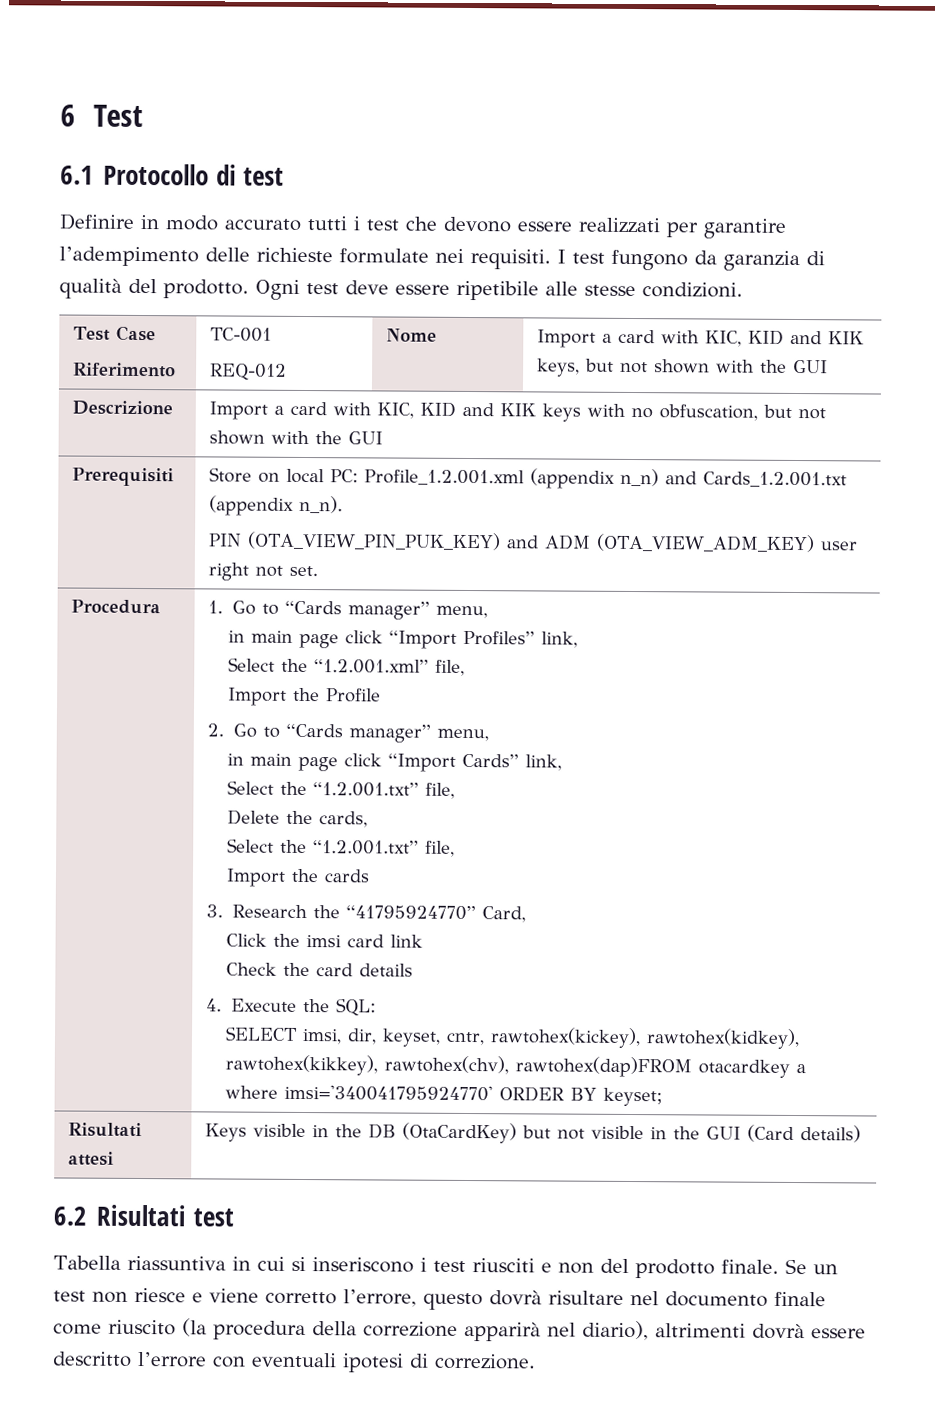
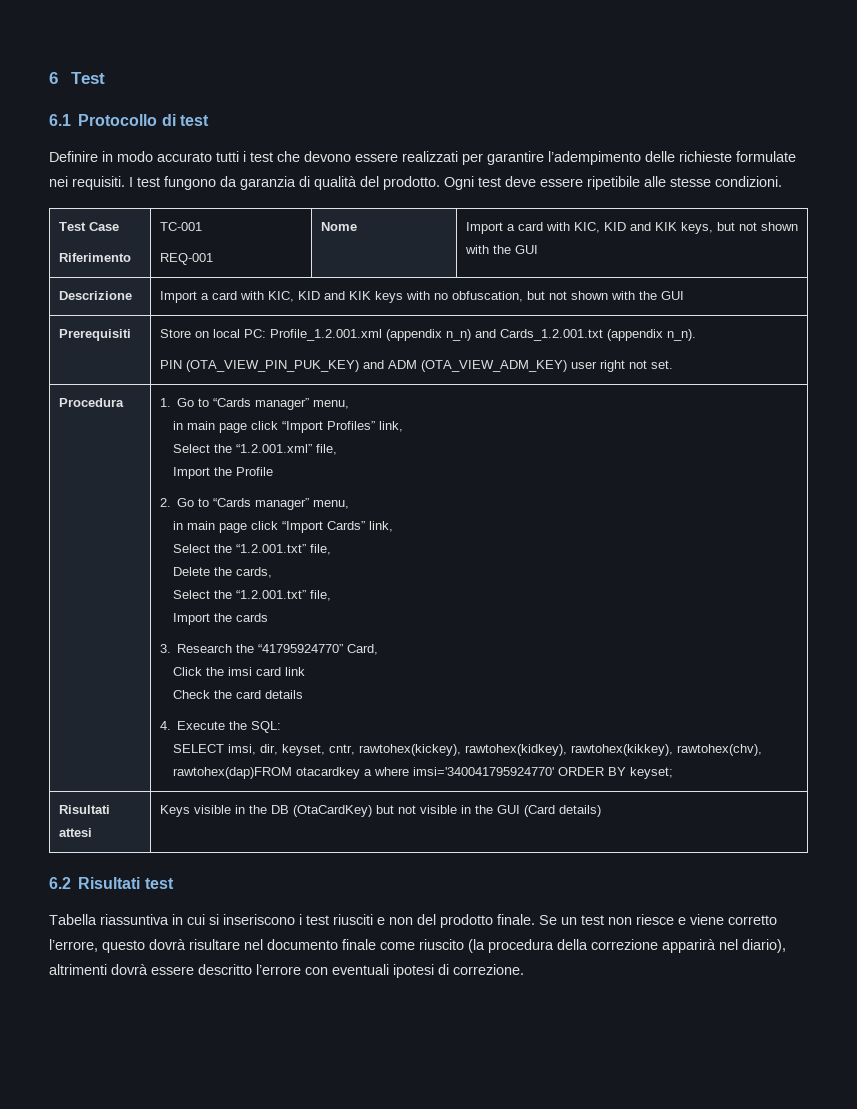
[210,363,288,381] REQ-012 -> [159,253,213,265] REQ-001

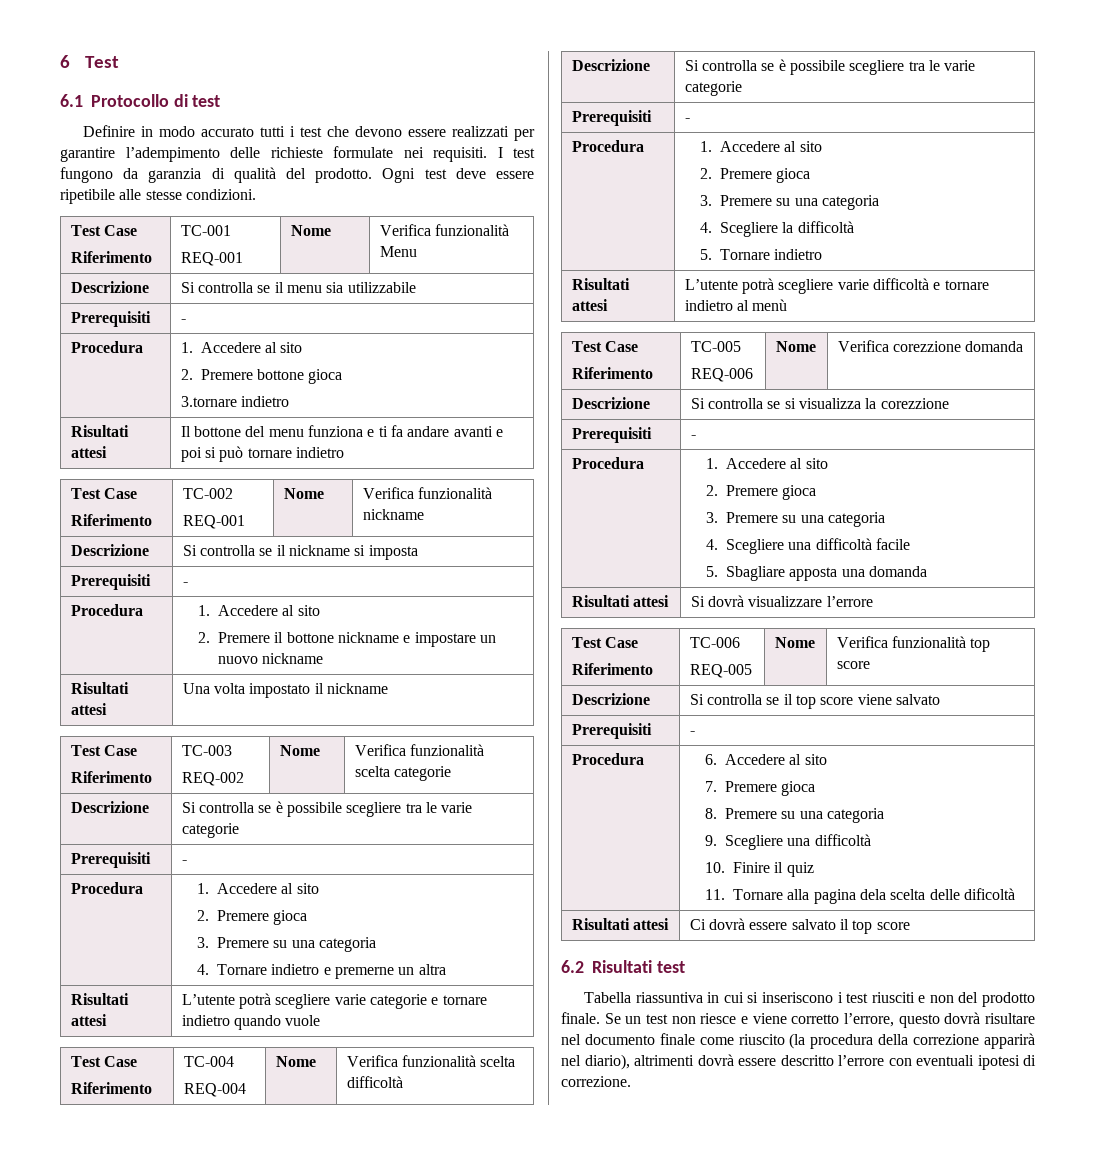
[465,222,798,234] [464,245,538,254] [58,291,132,300] [159,291,684,303] [58,329,131,341] [159,329,696,341] [159,360,673,372] [58,398,124,407] [159,398,350,410] [173,421,404,433] [173,444,338,455] [173,467,274,479] [159,498,350,510] [173,521,394,533] [173,544,332,555] [173,567,273,578] [173,590,332,601] [173,613,269,625] [159,644,379,655] [173,667,306,676] [173,690,304,699] [159,721,282,733] [173,744,763,756] [173,767,674,779] [58,805,110,814] [58,828,92,837] [159,805,601,817] Import a card with KIC, KID and KIK keys, but not shown with the GUI // Descrizione | Import a card with KIC, KID and KIK keys with no obfuscation, but not shown with the GUI // Prerequisiti | Store on local PC: Profile_1.2.001.xml (appendix n_n) and Cards_1.2.001.txt (appendix n_n). // PIN (OTA_VIEW_PIN_PUK_KEY) and ADM (OTA_VIEW_ADM_KEY) user right not set. // Procedura | 1. Go to “Cards manager” menu, // in main page click “Import Profiles” link, // Select the “1.2.001.xml” file, // Import the Profile // 2. Go to “Cards manager” menu, // in main page click “Import Cards” link, // Select the “1.2.001.txt” file, // Delete the cards, // Select the “1.2.001.txt” file, // Import the cards // 3. Research the “41795924770” Card, // Click the imsi card link // Check the card details // 4. Execute the SQL: // SELECT imsi, dir, keyset, cntr, rawtohex(kickey), rawtohex(kidkey), rawtohex(kikkey), rawtohex(chv), rawtohex(dap)FROM otacardkey a where imsi='340041795924770' ORDER BY keyset; // Risultati attesi | Keys visible in the DB (OtaCardKey) but not visible in the GUI (Card details) -> [379,224,510,236] [379,246,417,257] [70,281,149,293] [180,282,416,293] [70,311,151,327] [180,319,186,323] [70,341,143,353] [180,342,303,353] [180,369,343,384] [180,396,290,407] [70,425,129,437] [70,446,107,458] [180,425,503,437] [180,446,345,462] [70,488,138,499] [70,514,152,526] [182,488,233,499] [182,515,245,529] [283,488,324,499] [362,487,493,499] [362,509,424,520] [70,544,149,556] [182,545,418,560] [70,574,151,590] [182,582,188,586] [70,604,143,616] [198,605,320,616] [198,632,496,647] [218,653,324,664] [70,682,129,694] [70,703,107,715] [182,683,389,698] [70,745,138,756] [70,771,152,783] [181,745,232,756] [181,772,244,786] [279,745,320,756] [354,744,485,756] [354,766,452,781] [70,801,149,813] [181,801,473,817] [181,823,239,838] [70,852,151,868] [181,860,187,864] [70,882,143,894] [197,883,319,894] [197,910,308,925] [197,937,377,952] [197,964,446,979] [70,993,129,1005] [70,1014,107,1026] [181,993,487,1009] [181,1015,321,1030] [70,1056,138,1067] [70,1082,152,1094] [183,1056,234,1067] [183,1083,246,1097] [275,1056,316,1067] [346,1055,516,1067] [346,1076,403,1088] [571,59,650,71] [684,59,976,75] [684,81,742,96] [571,110,652,126] [684,118,690,122] [571,140,644,152] [700,141,822,152] [700,168,811,183] [700,195,880,210] [700,221,854,237] [700,249,823,260] [571,278,630,290] [571,299,608,311] [684,278,989,294] [684,299,788,311] [571,341,639,352] [571,367,653,379] [690,341,741,352] [690,368,753,382] [775,341,816,352] [837,340,1024,352] [571,397,650,409] [690,398,949,409] [571,427,652,443] [690,435,696,439] [571,457,644,469] [706,458,828,469] [706,485,817,500] [706,512,886,527] [706,538,911,554] [706,566,928,581] [571,595,670,607] [690,595,873,607] [571,637,639,648] [571,663,653,675] [689,637,740,648] [689,664,752,678] [774,637,815,648] [836,636,991,652] [836,661,870,669] [571,693,650,705] [689,694,941,709] [571,723,652,739] [689,731,695,735] [571,753,644,765] [705,754,827,765] [705,781,816,796] [705,808,885,823] [705,834,871,850] [705,862,814,877] [705,888,1015,904] [571,918,670,930] [689,918,910,934] Verifica funzionalità Menu // Descrizione | Si controlla se il menu sia utilizzabile // Prerequisiti | - // Procedura | 1. Accedere al sito // 2. Premere bottone gioca // 3.tornare indietro // Risultati attesi | Il bottone del menu funziona e ti fa andare avanti e poi si può tornare indietro // Test Case // Riferimento | TC-002 // REQ-001 | Nome | Verifica funzionalità nickname // Descrizione | Si controlla se il nickname si imposta // Prerequisiti | - // Procedura | 1. Accedere al sito // 2. Premere il bottone nickname e impostare un nuovo nickname // Risultati attesi | Una volta impostato il nickname // Test Case // Riferimento | TC-003 // REQ-002 | Nome | Verifica funzionalità scelta categorie // Descrizione | Si controlla se è possibile scegliere tra le varie categorie // Prerequisiti | - // Procedura | 1. Accedere al sito // 2. Premere gioca // 3. Premere su una categoria // 4. Tornare indietro e premerne un altra // Risultati attesi | L’utente potrà scegliere varie categorie e tornare indietro quando vuole // Test Case // Riferimento | TC-004 // REQ-004 | Nome | Verifica funzionalità scelta difficoltà // Descrizione | Si controlla se è possibile scegliere tra le varie categorie // Prerequisiti | - // Procedura | 1. Accedere al sito // 2. Premere gioca // 3. Premere su una categoria // 4. Scegliere la difficoltà // 5. Tornare indietro // Risultati attesi | L’utente potrà scegliere varie difficoltà e tornare indietro al menù // Test Case // Riferimento | TC-005 // REQ-006 | Nome | Verifica corezzione domanda // Descrizione | Si controlla se si visualizza la corezzione // Prerequisiti | - // Procedura | 1. Accedere al sito // 2. Premere gioca // 3. Premere su una categoria // 4. Scegliere una difficoltà facile // 5. Sbagliare apposta una domanda // Risultati attesi | Si dovrà visualizzare l’errore // Test Case // Riferimento | TC-006 // REQ-005 | Nome | Verifica funzionalità top score // Descrizione | Si controlla se il top score viene salvato // Prerequisiti | - // Procedura | 6. Accedere al sito // 7. Premere gioca // 8. Premere su una categoria // 9. Scegliere una difficoltà // 10. Finire il quiz // 11. Tornare alla pagina dela scelta delle dificoltà // Risultati attesi | Ci dovrà essere salvato il top score

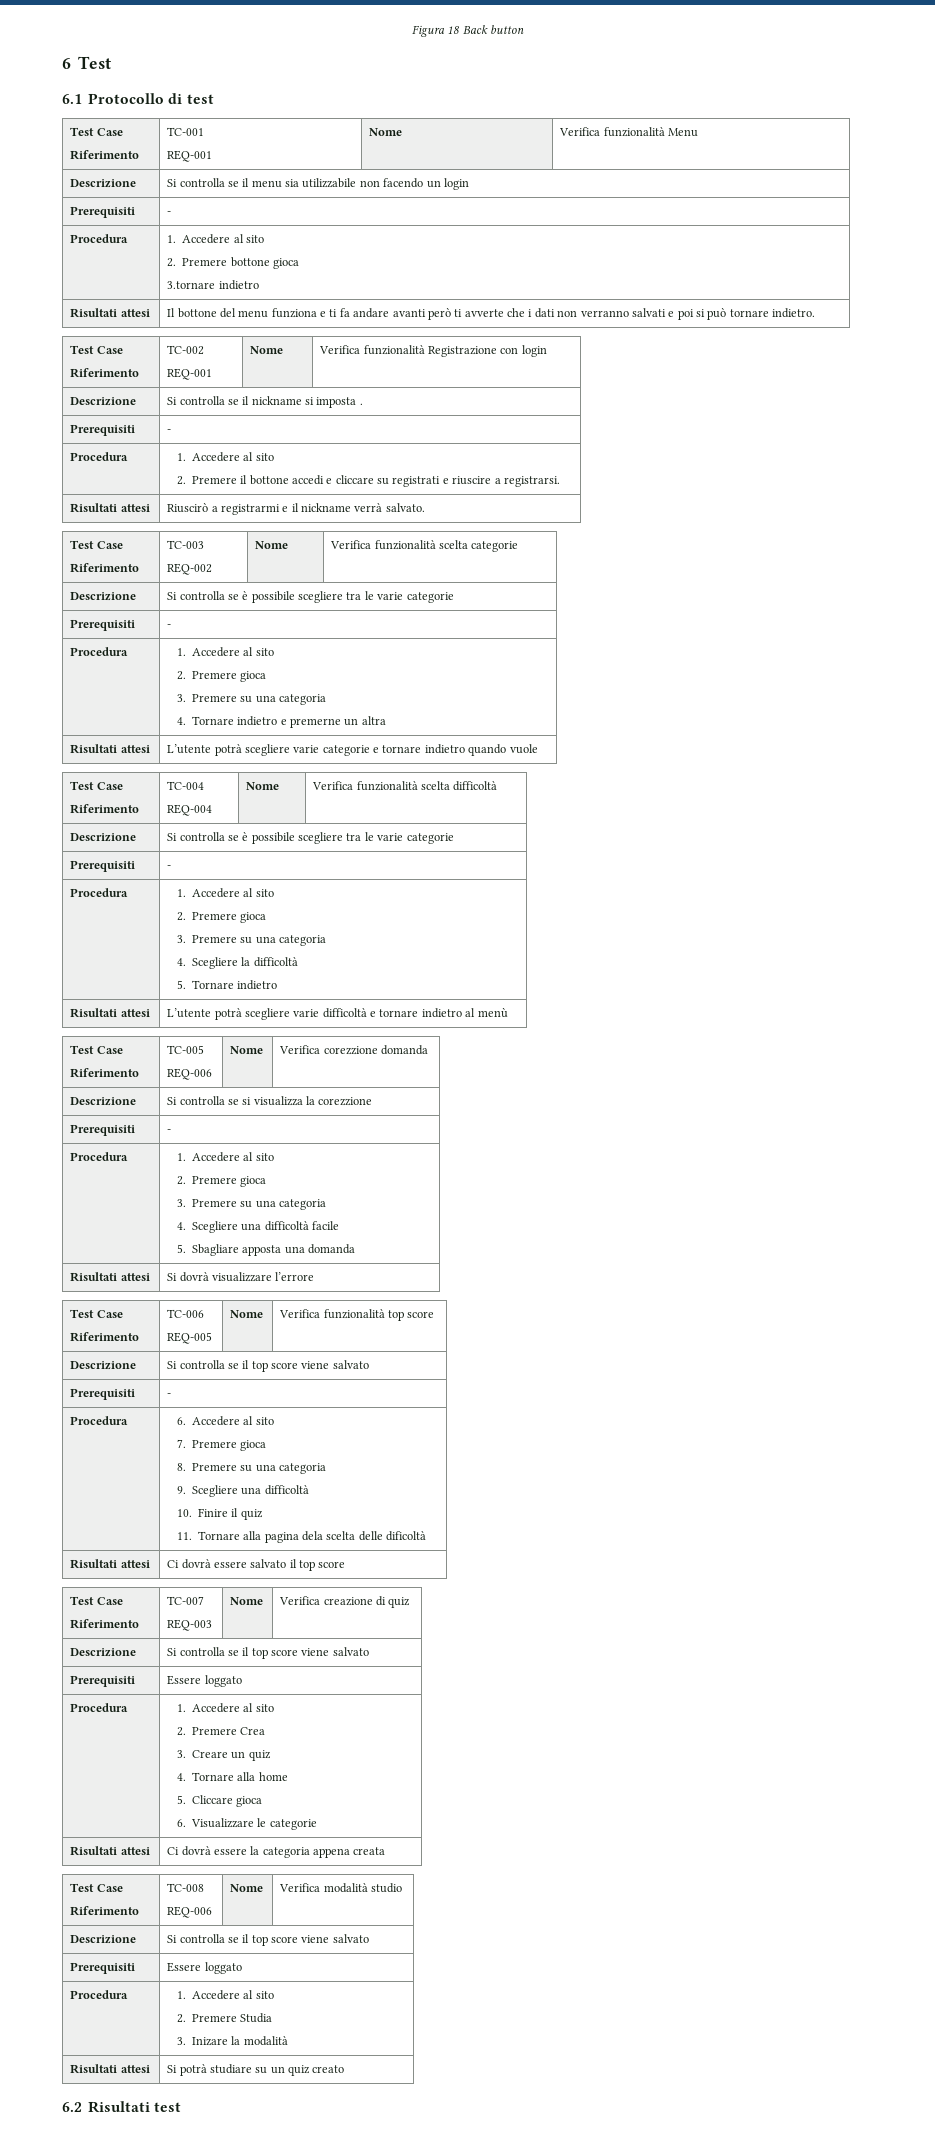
(60, 61) none -> [411,25,525,37] Figura 18 Back button //
[83,125,536,141] [60,146,535,162] [60,167,534,183] [60,189,256,204] // Definire in modo accurato tutti i test che devono essere realizzati per garantire l’adempimento delle richieste formulate nei requisiti. I test fungono da garanzia di qualità del prodotto. Ogni test deve essere ripetibile alle stesse condizioni. -> (214, 99) none
(416, 287) none -> [359,178,469,190] non facendo un login
(493, 431) none -> [427,308,666,320] però ti avverte che i dati non verranno salvati
[296,447,345,458] indietro -> [772,308,816,318] indietro.
[362,509,424,520] nickname -> [427,345,547,357] Registrazione con login
(418, 552) none -> [359,403,363,405] .
[338,632,496,647] [218,653,324,664] [70,682,129,694] [70,703,107,715] [182,683,389,698] nickname e impostare un nuovo nickname // Risultati attesi | Una volta impostato il nickname -> [291,475,560,487] [70,503,150,513] [167,503,425,515] accedi e cliccare su registrati e riuscire a registrarsi. // Risultati attesi | Riuscirò a registrarmi e il nickname verrà salvato.
[561,960,685,973] [584,992,1035,1007] [561,1012,1035,1028] [561,1033,1035,1049] [561,1054,1036,1070] [561,1076,631,1087] // 6.2 Risultati test // Tabella riassuntiva in cui si inseriscono i test riusciti e non del prodotto finale. Se un test non riesce e viene corretto l’errore, questo dovrà risultare nel documento finale come riuscito (la procedura della correzione apparirà nel diario), altrimenti dovrà essere descritto l’errore con eventuali ipotesi di correzione. -> [70,1596,123,1605] [70,1619,140,1629] [167,1596,205,1605] [167,1619,213,1631] [230,1597,264,1605] [279,1596,411,1608] [70,1648,137,1657] [167,1647,369,1659] [70,1675,136,1687] [167,1675,242,1687] [70,1703,129,1712] [176,1703,274,1713] [176,1727,266,1736] [176,1750,271,1761] [176,1772,288,1781] [176,1795,263,1807] [176,1818,317,1830] [70,1846,150,1856] [167,1846,386,1858] [70,1883,123,1892] [70,1906,140,1916] [167,1883,205,1892] [167,1906,213,1918] [230,1884,264,1892] [279,1883,402,1893] [70,1935,137,1944] [167,1934,369,1946] [70,1962,136,1974] [167,1962,242,1974] [70,1990,129,1999] [176,1990,274,2000] [176,2013,273,2023] [176,2036,288,2046] [70,2064,150,2074] [167,2064,345,2076] [62,2101,182,2113] // Test Case // Riferimento | TC-007 // REQ-003 | Nome | Verifica creazione di quiz // Descrizione | Si controlla se il top score viene salvato // Prerequisiti | Essere loggato // Procedura | 1. Accedere al sito // 2. Premere Crea // 3. Creare un quiz // 4. Tornare alla home // 5. Cliccare gioca // 6. Visualizzare le categorie // Risultati attesi | Ci dovrà essere la categoria appena creata // Test Case // Riferimento | TC-008 // REQ-006 | Nome | Verifica modalità studio // Descrizione | Si controlla se il top score viene salvato // Prerequisiti | Essere loggato // Procedura | 1. Accedere al sito // 2. Premere Studia // 3. Inizare la modalità // Risultati attesi | Si potrà studiare su un quiz creato // 6.2 Risultati test

